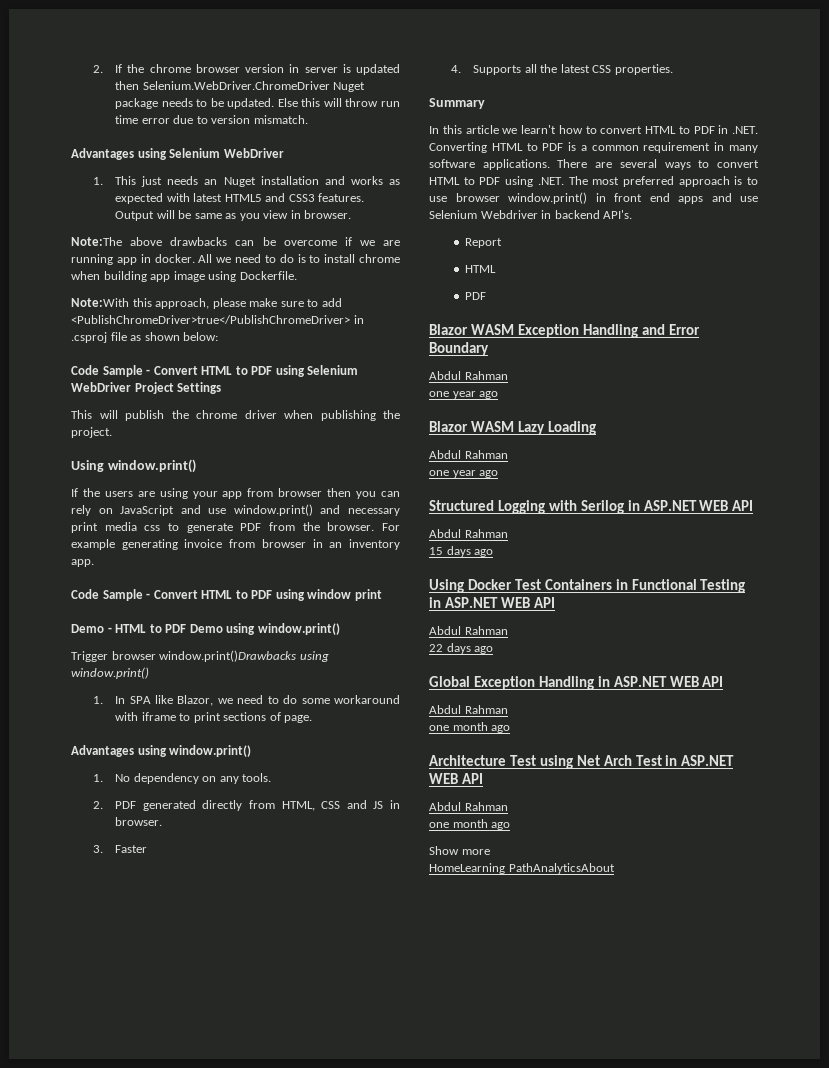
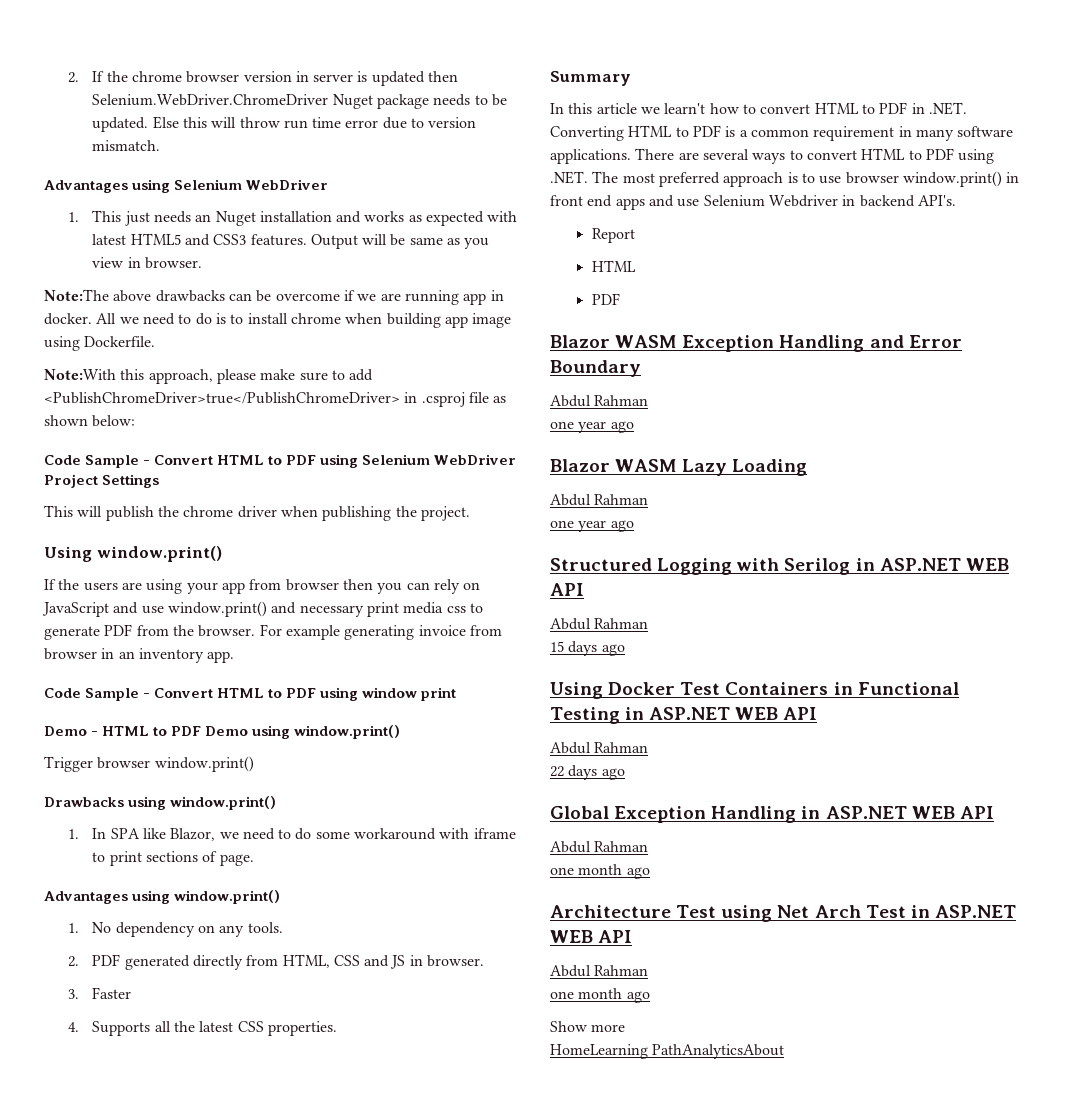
[159,650,297,662] window.print()Drawbacks -> [154,756,254,772] [44,797,124,807] window.print() // Drawbacks

